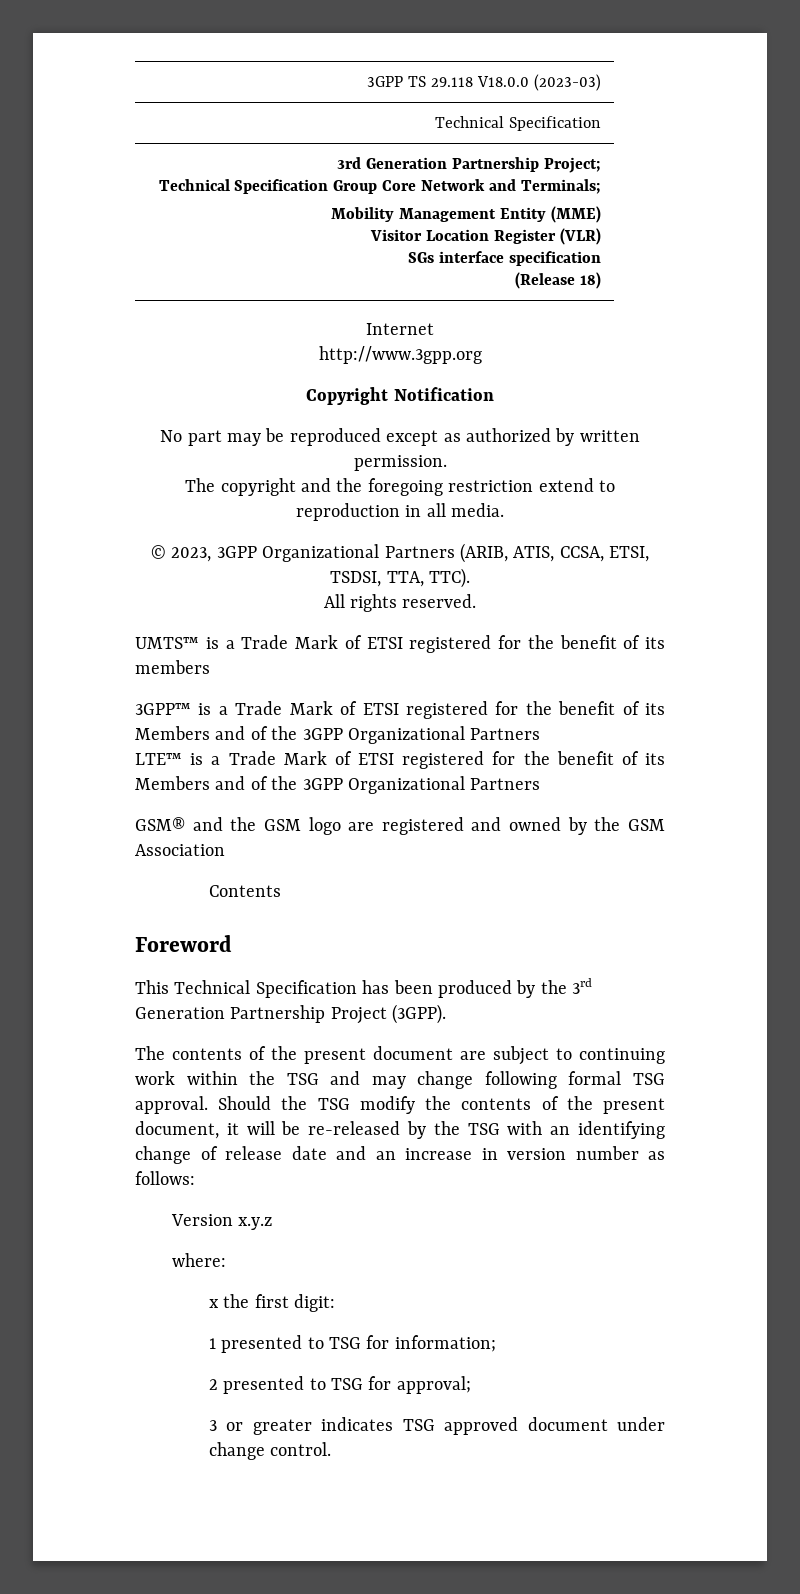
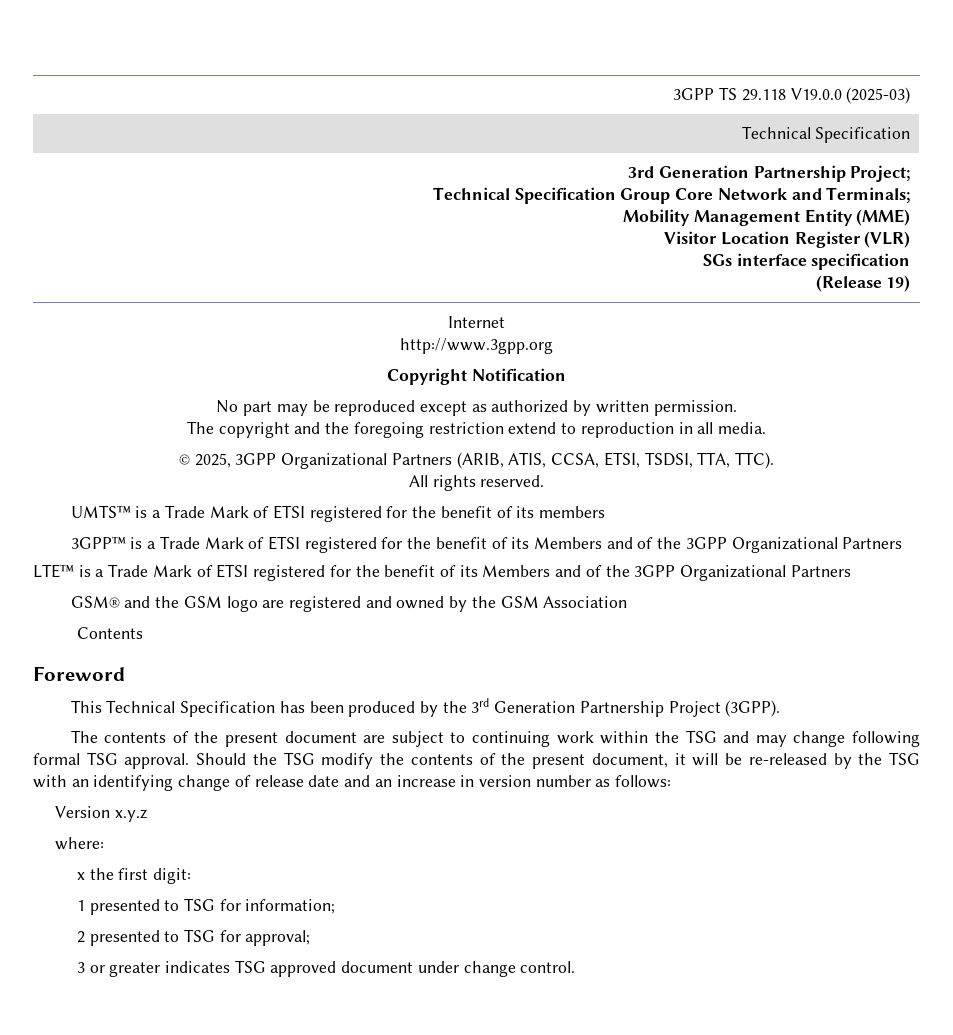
[476,74,601,91] V18.0.0 (2023-03) -> [790,87,911,104] V19.0.0 (2025-03)
[579,272,601,289] 18) -> [886,275,911,292] 19)
[171,547,212,562] 2023, -> [194,453,231,468] 2025,

